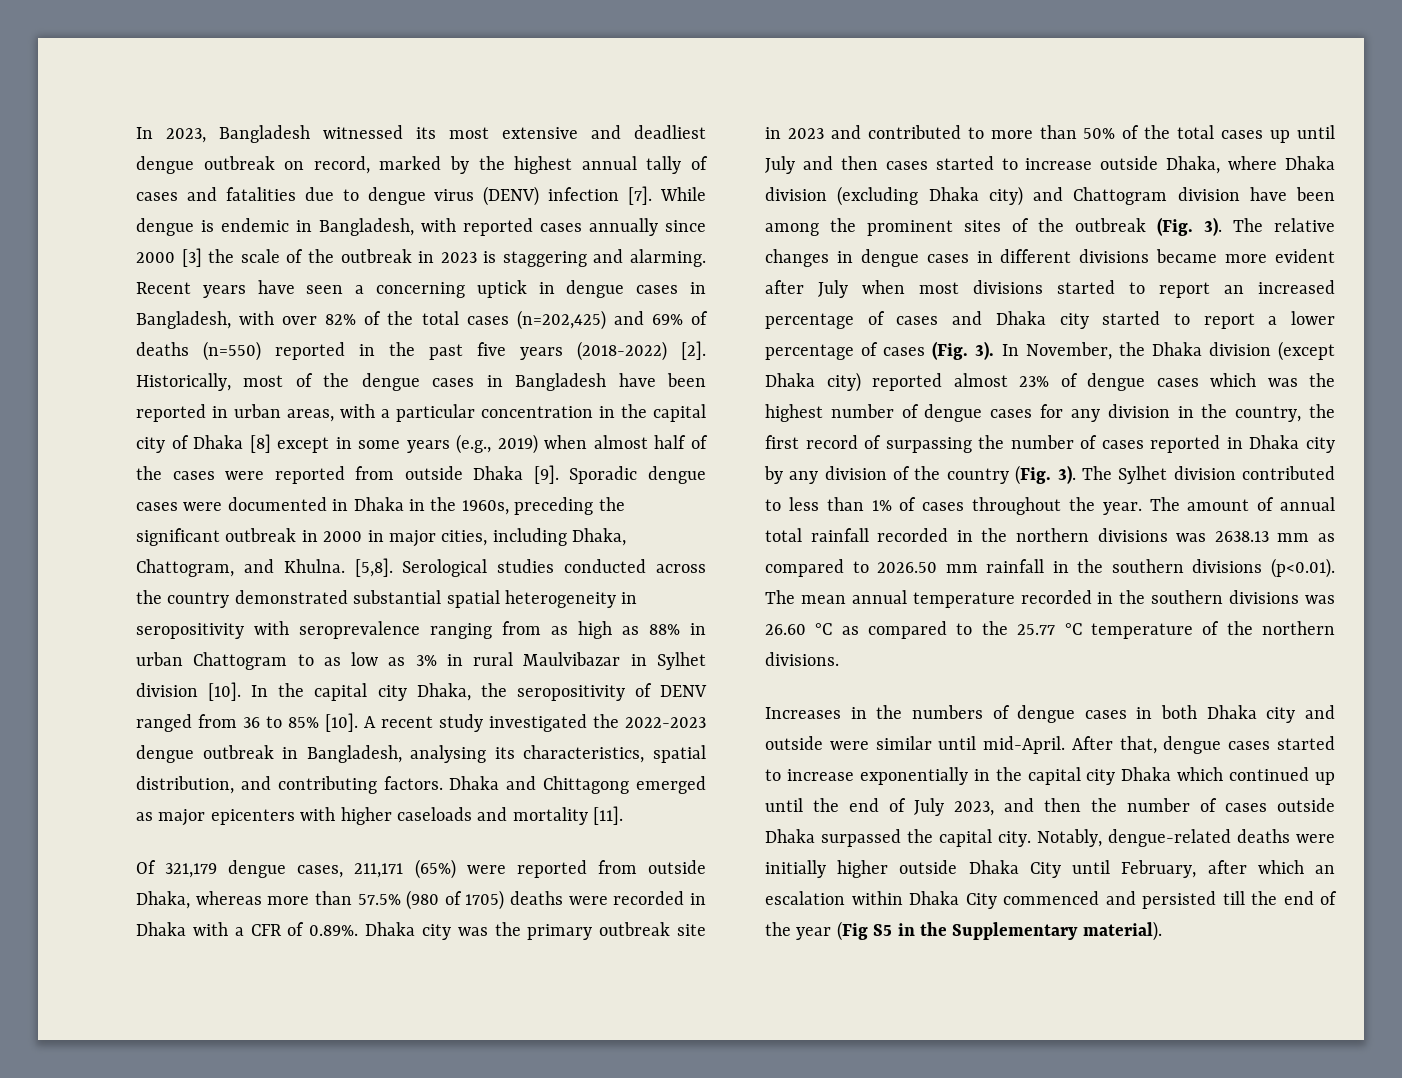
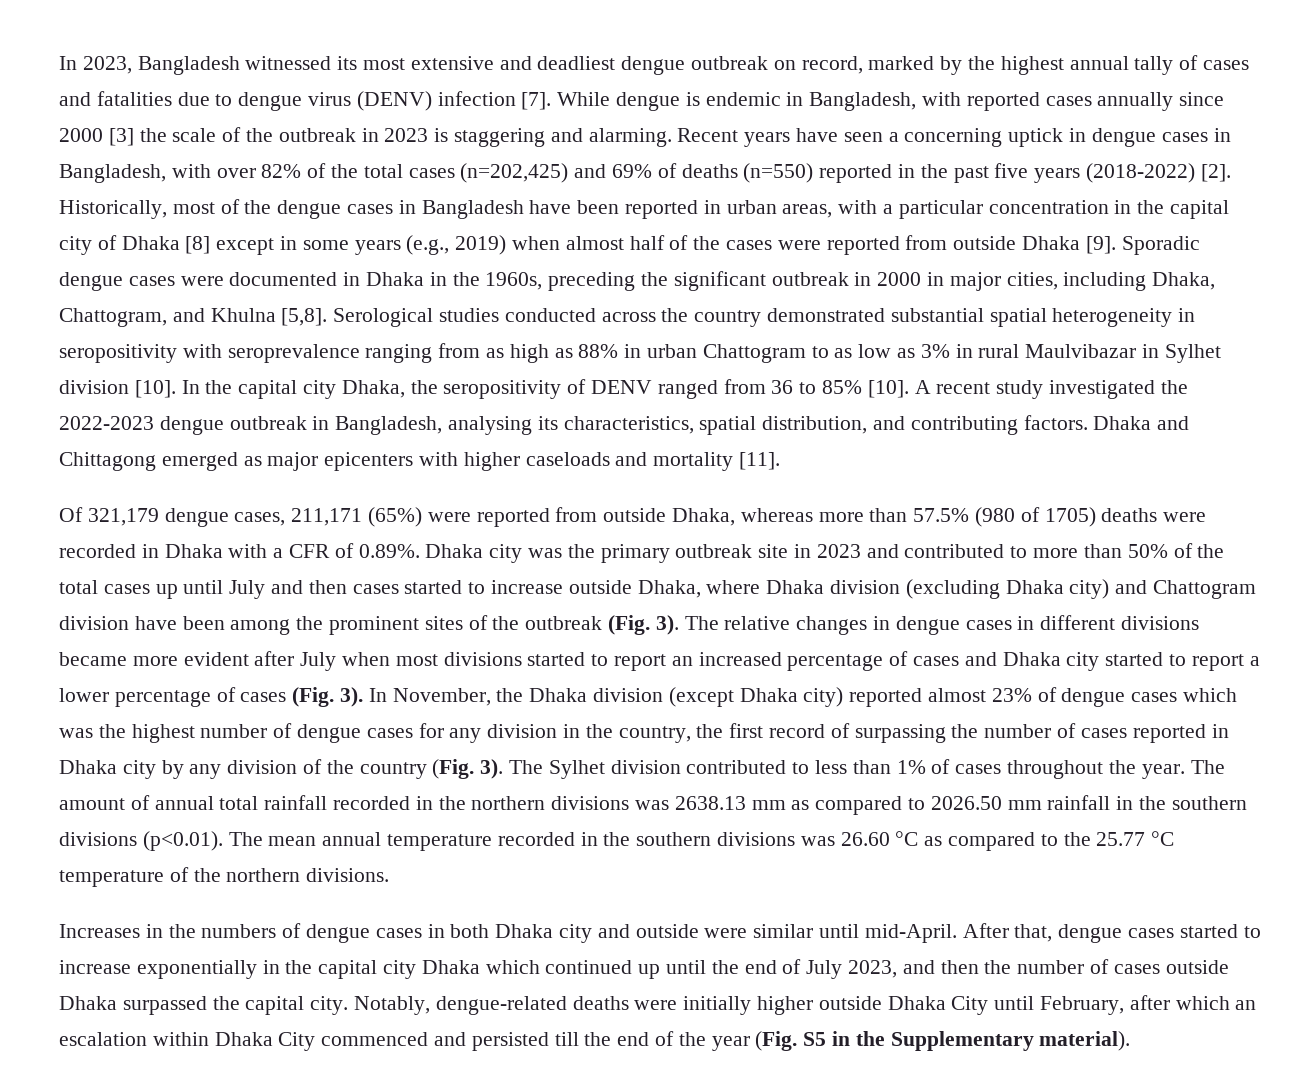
[283,559,345,573] Khulna. -> [210,308,276,322] Khulna
[836,921,868,941] (Fig -> [755,1031,798,1051] (Fig.

